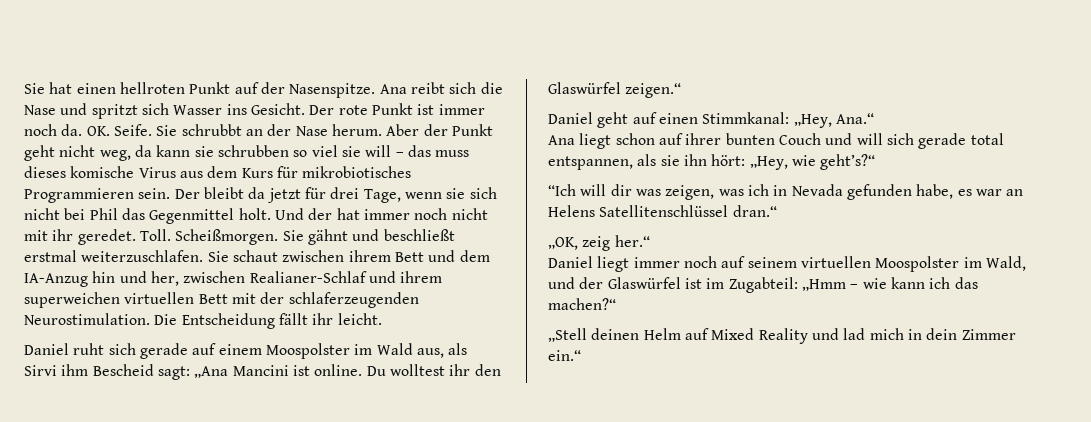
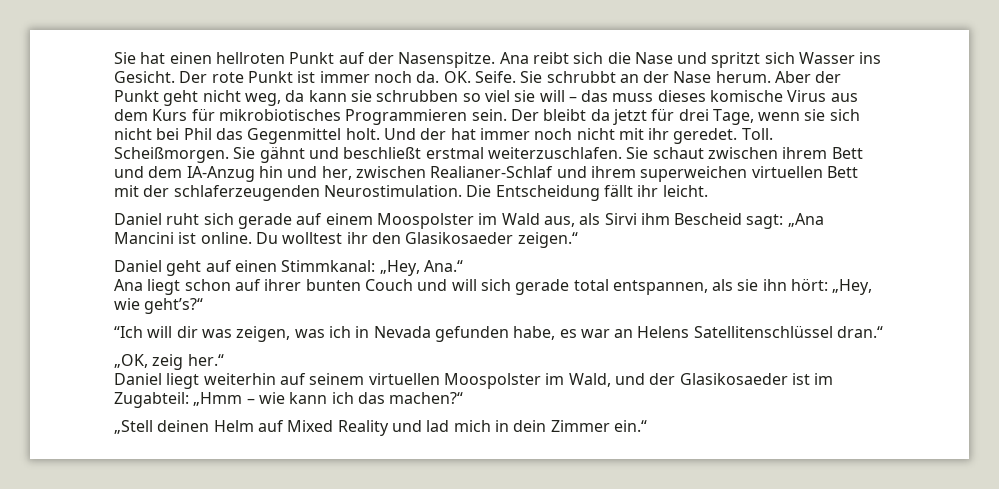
[548,82,621,94] Glaswürfel -> [405,232,514,244] Glasikosaeder
[633,256,717,268] immer noch -> [203,373,276,385] weiterhin
[607,277,681,289] Glaswürfel -> [679,373,788,385] Glasikosaeder

